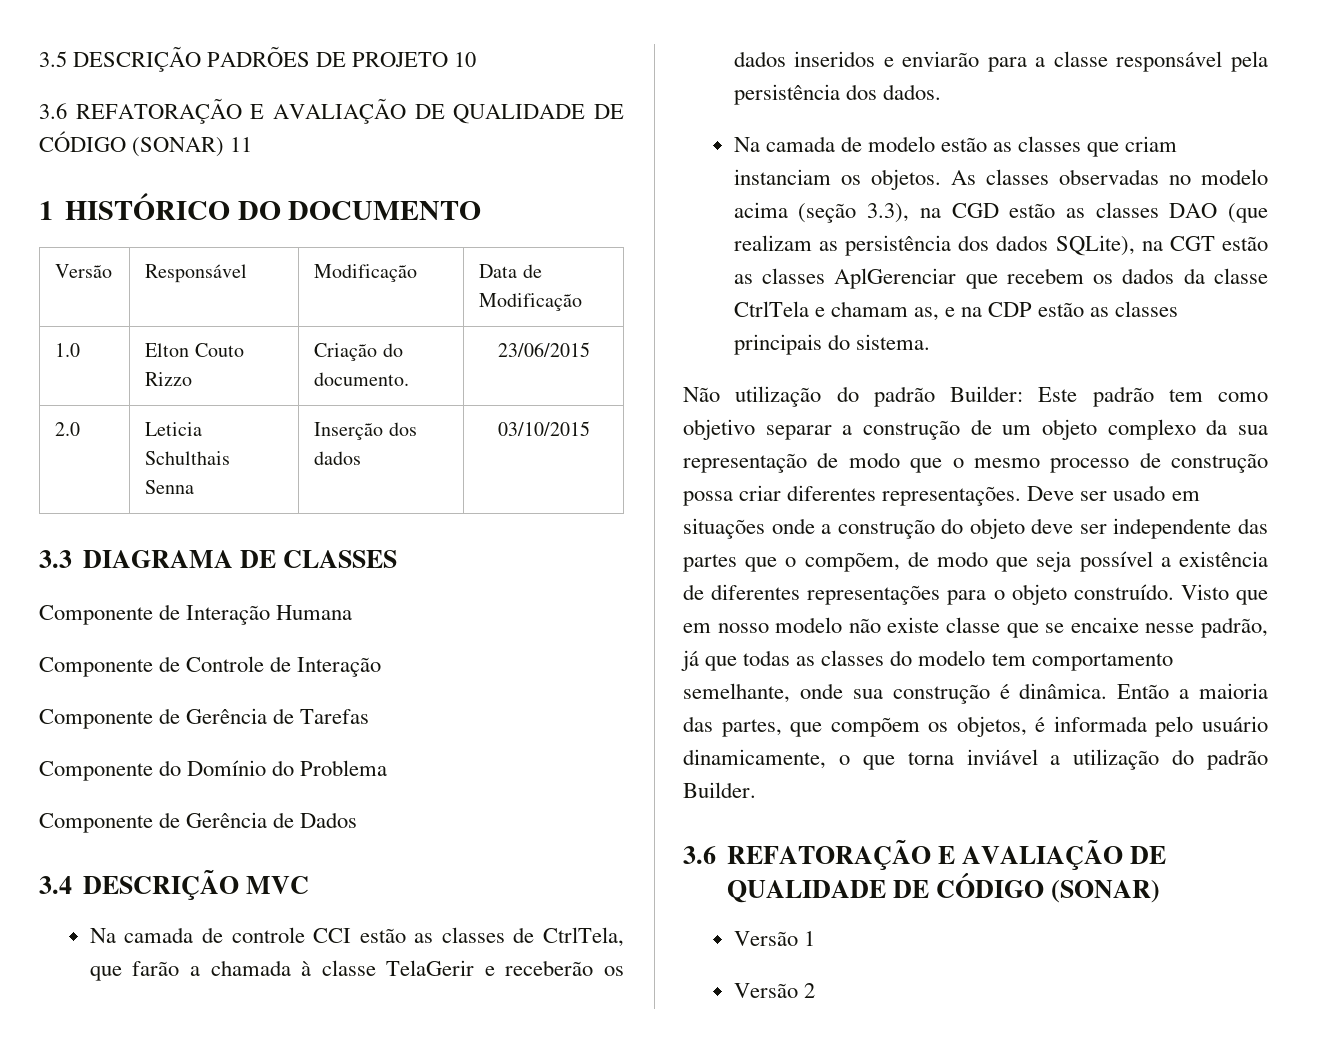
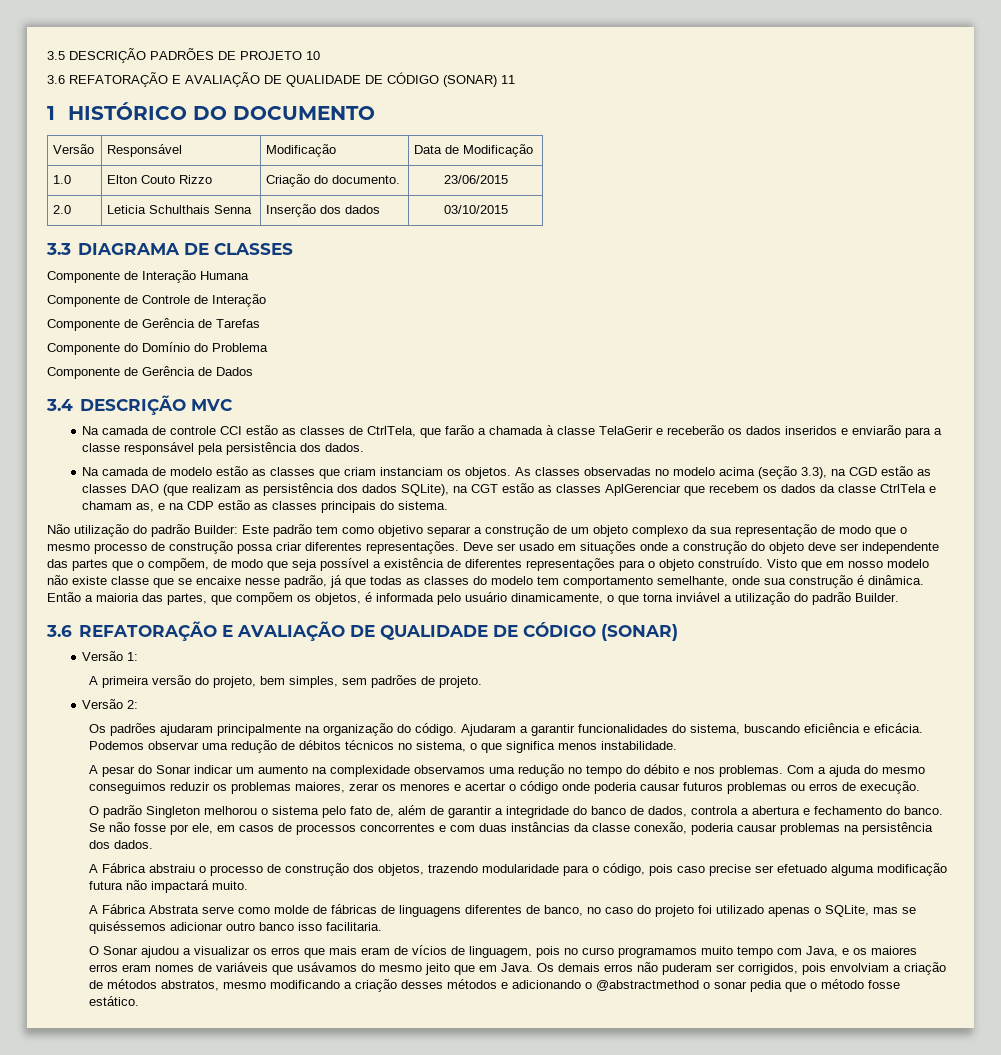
[803,931,815,946] [733,983,815,998] 1 // Versão 2 -> [127,652,139,661] [89,675,483,688] [82,699,139,709] [89,723,924,736] [89,740,678,753] [89,764,926,777] [89,781,921,794] [89,805,944,818] [89,822,934,835] [89,840,154,849] [89,863,948,876] [89,880,249,893] [89,904,917,917] [89,921,383,934] [89,945,918,958] [89,962,947,975] [89,979,901,992] [89,996,140,1006] 1: // A primeira versão do projeto, bem simples, sem padrões de projeto. // Versão 2: // Os padrões ajudaram principalmente na organização do código. Ajudaram a garantir funcionalidades do sistema, buscando eficiência e eficácia. Podemos observar uma redução de débitos técnicos no sistema, o que significa menos instabilidade. // A pesar do Sonar indicar um aumento na complexidade observamos uma redução no tempo do débito e nos problemas. Com a ajuda do mesmo conseguimos reduzir os problemas maiores, zerar os menores e acertar o código onde poderia causar futuros problemas ou erros de execução. // O padrão Singleton melhorou o sistema pelo fato de, além de garantir a integridade do banco de dados, controla a abertura e fechamento do banco. Se não fosse por ele, em casos de processos concorrentes e com duas instâncias da classe conexão, poderia causar problemas na persistência dos dados. // A Fábrica abstraiu o processo de construção dos objetos, trazendo modularidade para o código, pois caso precise ser efetuado alguma modificação futura não impactará muito. // A Fábrica Abstrata serve como molde de fábricas de linguagens diferentes de banco, no caso do projeto foi utilizado apenas o SQLite, mas se quiséssemos adicionar outro banco isso facilitaria. // O Sonar ajudou a visualizar os erros que mais eram de vícios de linguagem, pois no curso programamos muito tempo com Java, e os maiores erros eram nomes de variáveis que usávamos do mesmo jeito que em Java. Os demais erros não puderam ser corrigidos, pois envolviam a criação de métodos abstratos, mesmo modificando a criação desses métodos e adicionando o @abstractmethod o sonar pedia que o método fosse estático.

